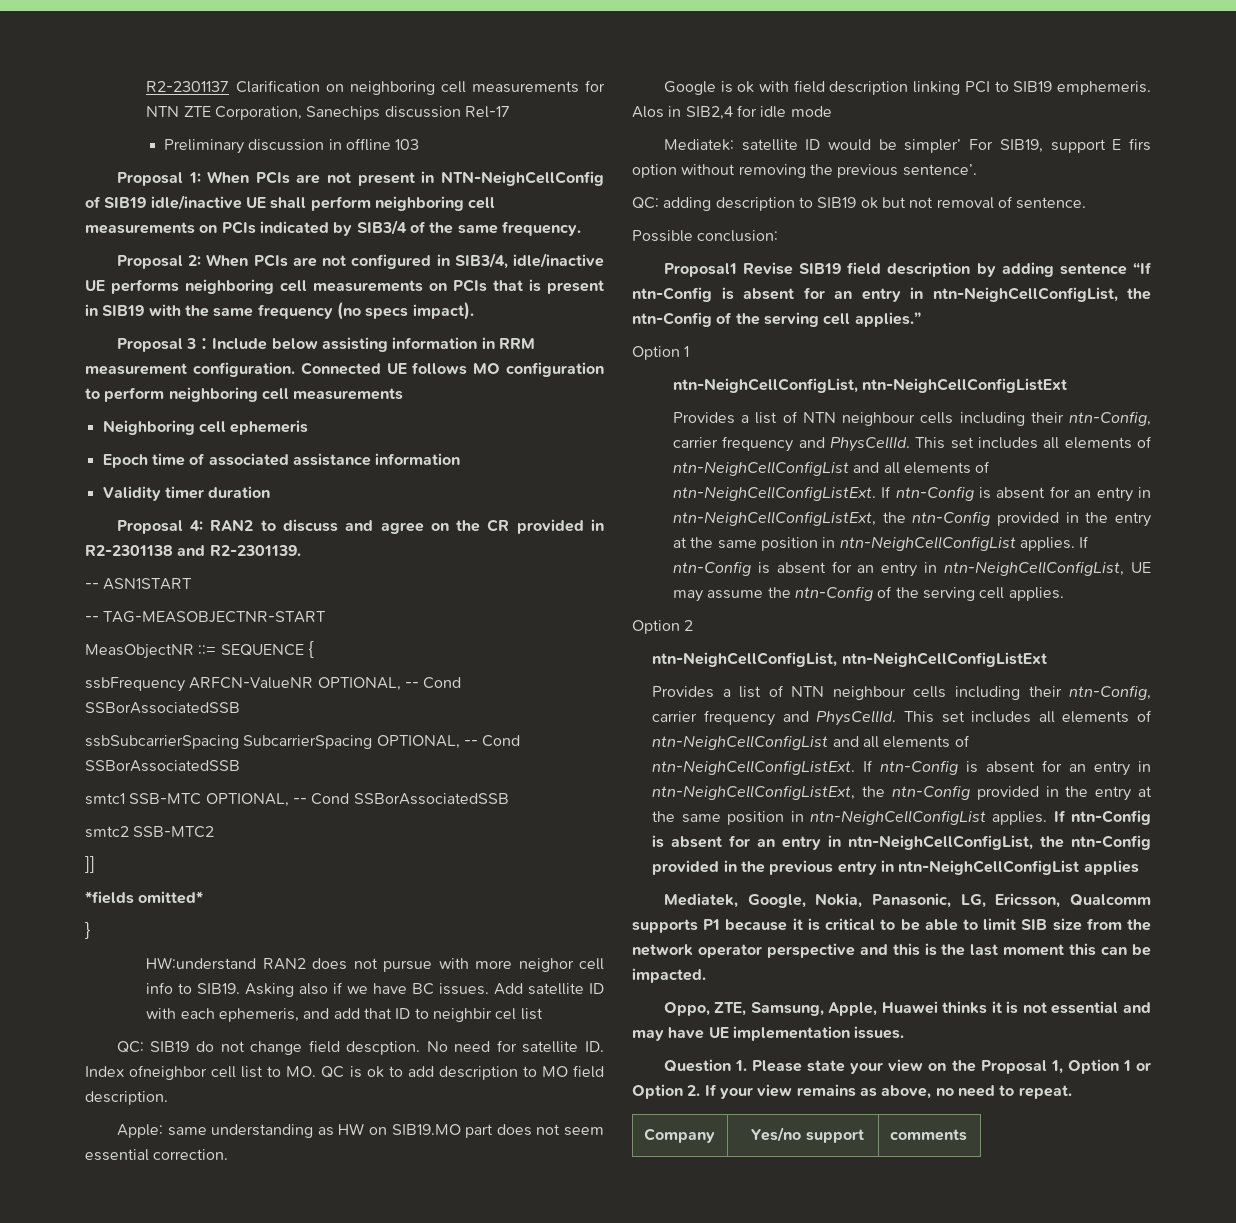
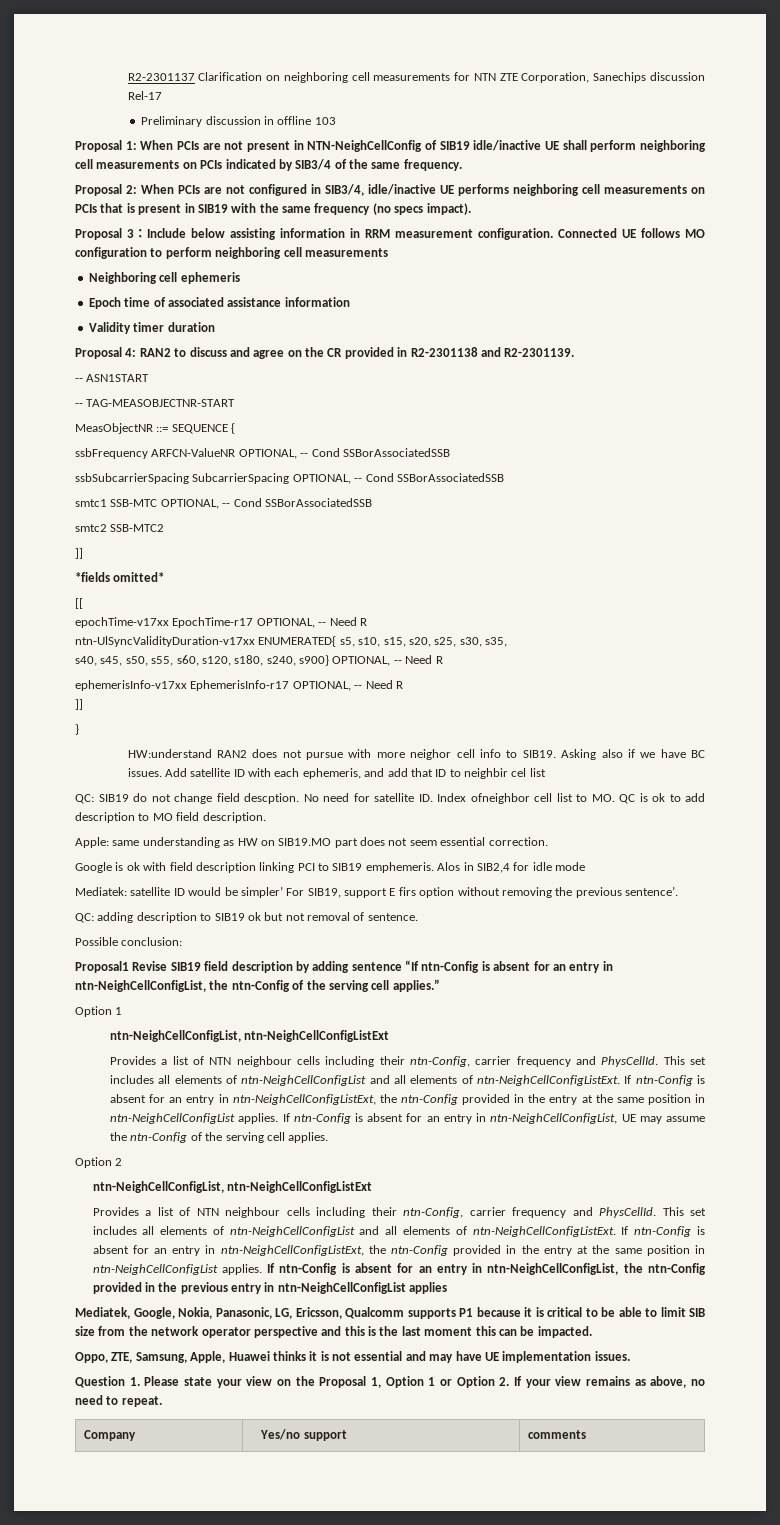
(204, 897) none -> [75,598,83,609] [75,617,367,628] [75,636,507,647] [75,655,443,666] [75,680,403,691] [75,699,83,710] // [[ // epochTime-v17xx EpochTime-r17 OPTIONAL, -- Need R // ntn-UlSyncValidityDuration-v17xx ENUMERATED{ s5, s10, s15, s20, s25, s30, s35, // s40, s45, s50, s55, s60, s120, s180, s240, s900} OPTIONAL, -- Need R // ephemerisInfo-v17xx EphemerisInfo-r17 OPTIONAL, -- Need R // ]]

